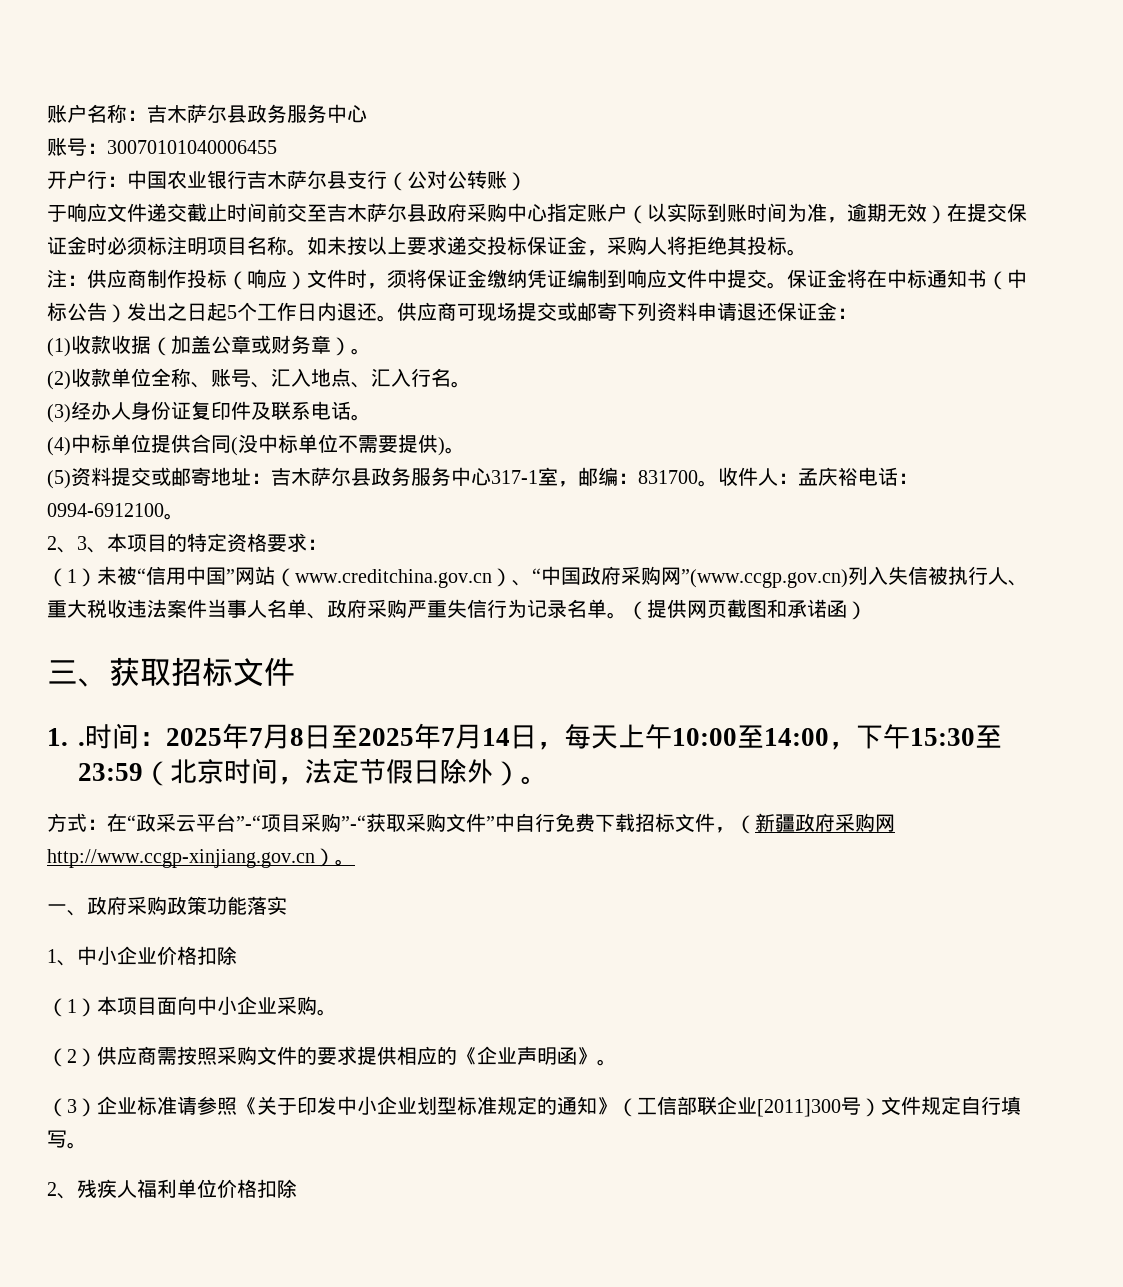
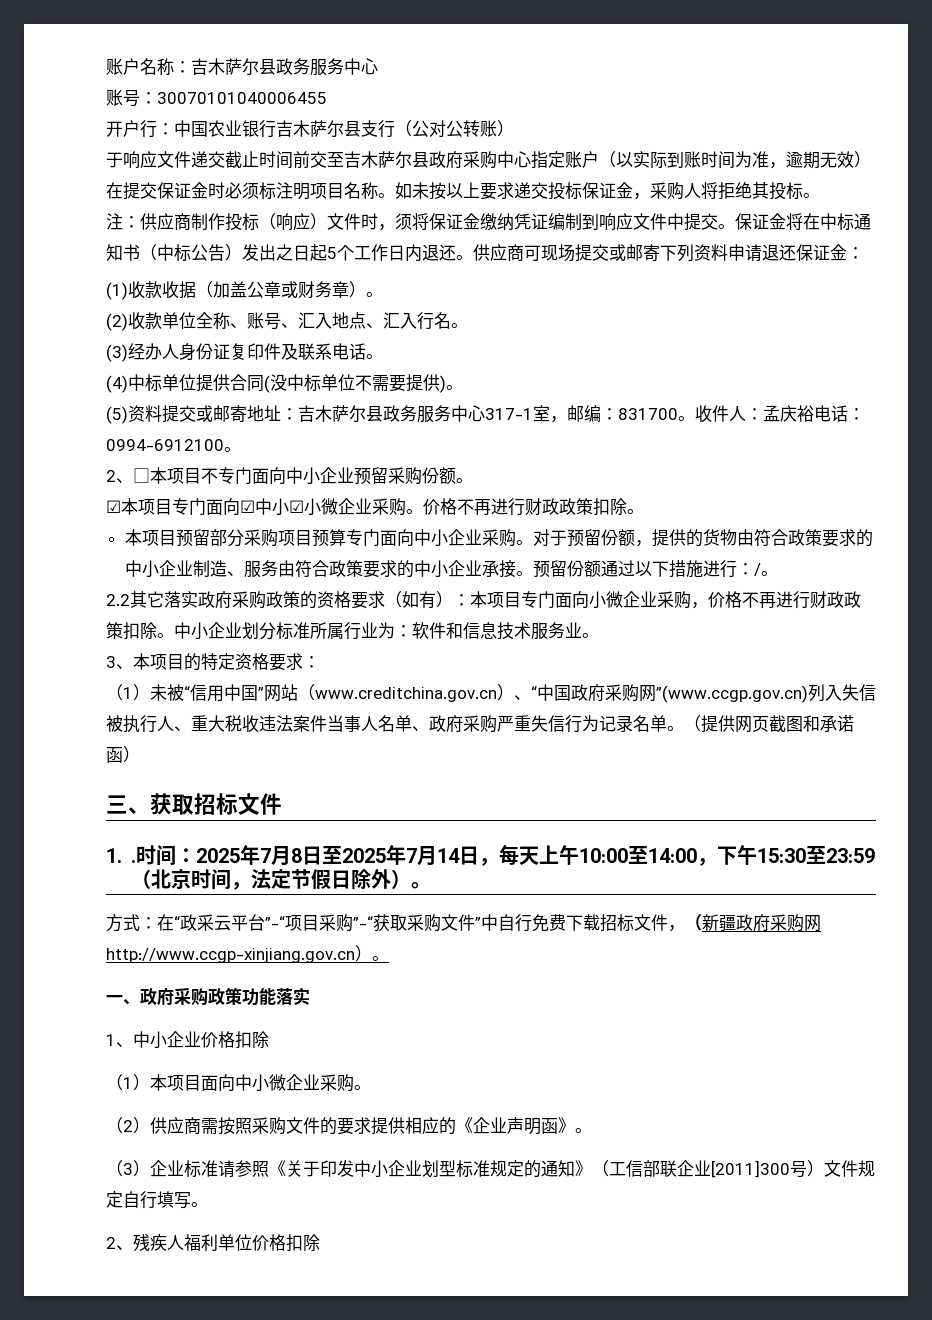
(77, 550) none -> [133,467,473,485] [106,498,644,516] [124,529,873,547] [124,560,778,578] [106,591,861,609] [106,622,599,640] □本项目不专门面向中小企业预留采购份额。 // ☑本项目专门面向☑中小☑小微企业采购。价格不再进行财政政策扣除。 // 本项目预留部分采购项目预算专门面向中小企业采购。对于预留份额，提供的货物由符合政策要求的中小企业制造、服务由符合政策要求的中小企业承接。预留份额通过以下措施进行：/。 // 2.2其它落实政府采购政策的资格要求（如有）：本项目专门面向小微企业采购，价格不再进行财政政策扣除。中小企业划分标准所属行业为：软件和信息技术服务业。 //
(237, 1005) none -> [269,1074,286,1091] 微

